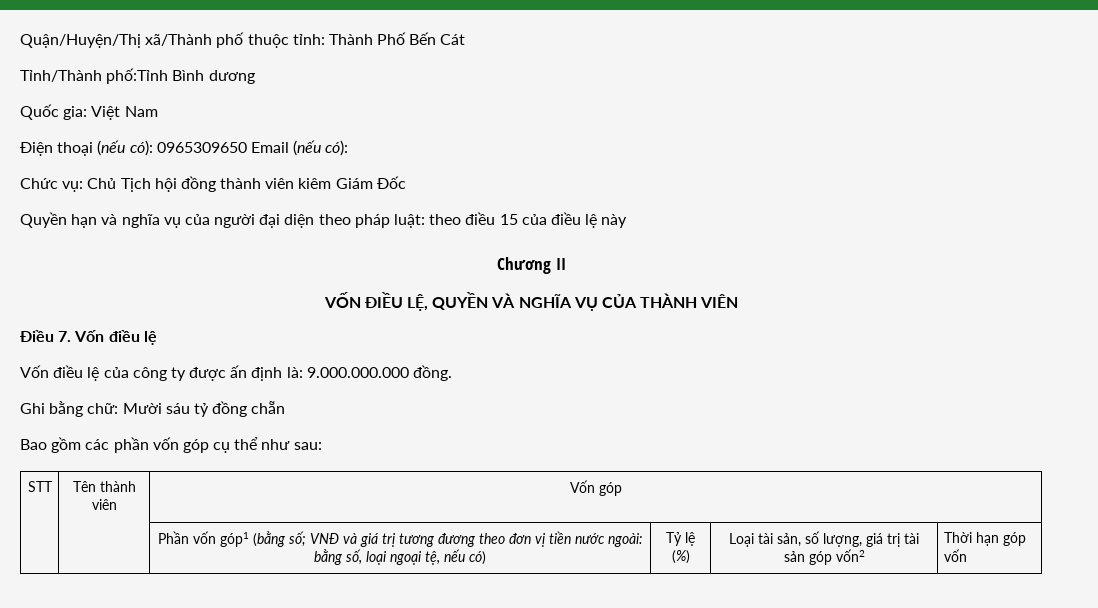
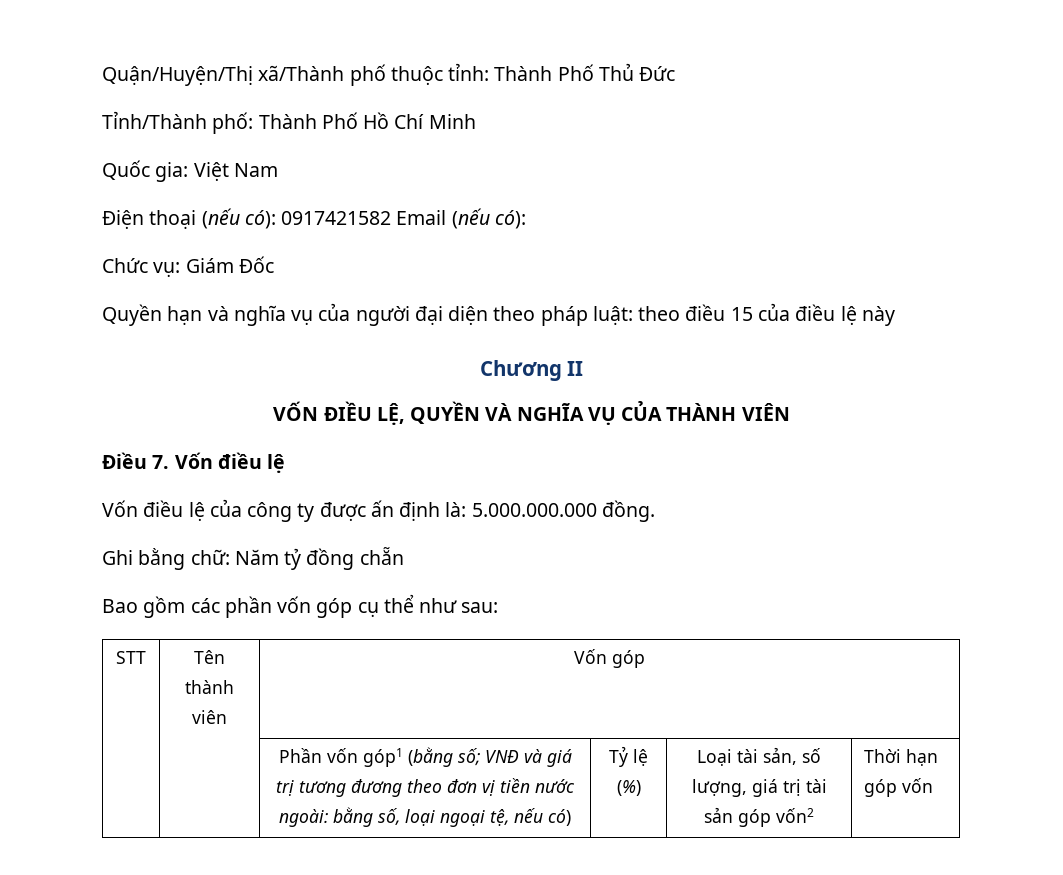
[409,32,466,45] Bến Cát -> [598,63,676,81] Thủ Đức
[106,68,255,84] phố:Tỉnh Bình dương -> [212,112,476,134] phố: Thành Phố Hồ Chí Minh
[156,142,247,153] 0965309650 -> [281,211,392,225] 0917421582
[87,176,332,192] Chủ Tịch hội đồng thành viên kiêm -> (181, 269) none
[306,367,409,378] 9.000.000.000 -> [471,503,597,517] 5.000.000.000
[122,403,190,414] Mười sáu -> [234,549,279,565] Năm

